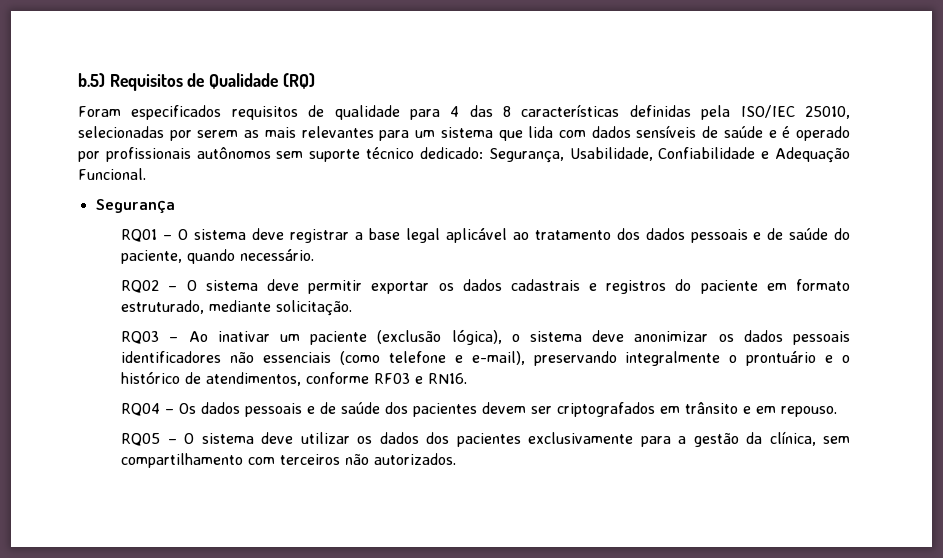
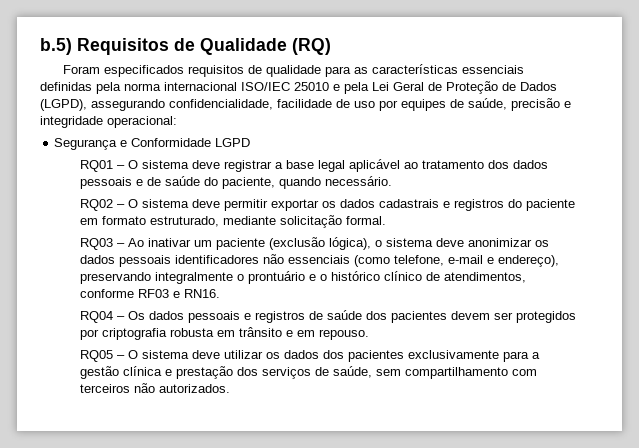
[450,104,850,120] [78,125,850,141] [78,147,851,163] [78,168,146,180] [95,199,175,213] 4 das 8 características definidas pela ISO/IEC 25010, selecionadas por serem as mais relevantes para um sistema que lida com dados sensíveis de saúde e é operado por profissionais autônomos sem suporte técnico dedicado: Segurança, Usabilidade, Confiabilidade e Adequação Funcional. // Segurança -> [354,64,525,74] [40,81,557,94] [40,98,571,111] [40,116,177,128] [54,138,251,150] as características essenciais definidas pela norma internacional ISO/IEC 25010 e pela Lei Geral de Proteção de Dados (LGPD), assegurando confidencialidade, facilidade de uso por equipes de saúde, precisão e integridade operacional: // Segurança e Conformidade LGPD
[276,300,353,316] solicitação. -> [279,215,386,228] solicitação formal.
[388,351,525,365] telefone e e-mail), -> [393,255,559,267] telefone, e-mail e endereço),
(181, 377) none -> [383,271,422,281] clínico
(316, 410) none -> [254,311,305,323] registros
[557,402,656,417] criptografados -> [515,311,576,323] [79,328,214,340] protegidos por criptografia robusta
[746,431,816,446] da clínica, -> [122,366,372,379] clínica e prestação dos serviços de saúde,

